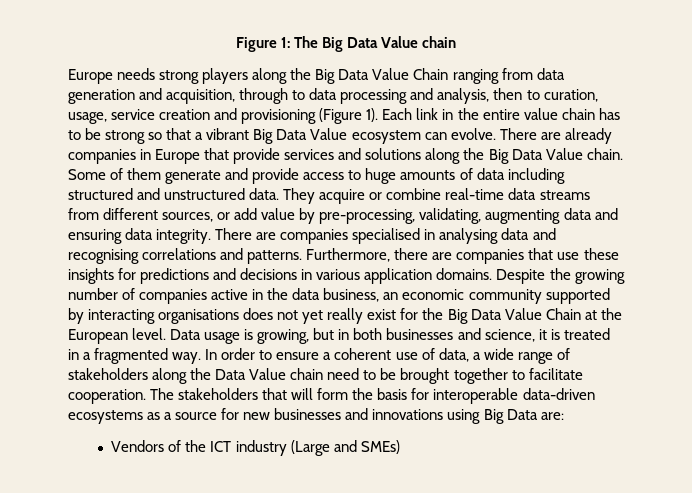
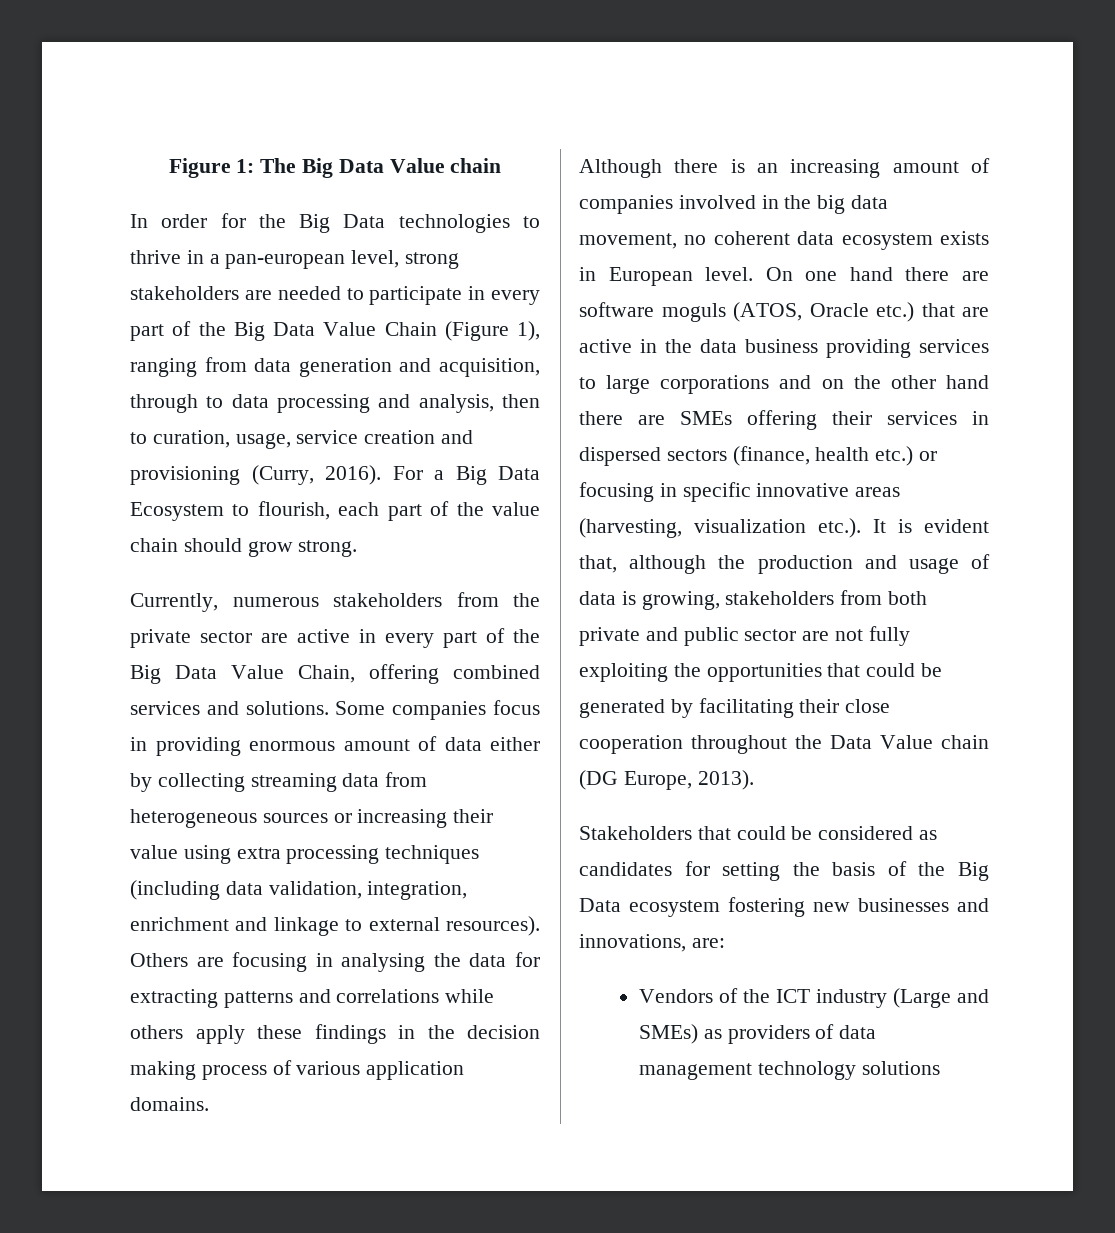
[68,68,449,84] Europe needs strong players along the Big Data Value Chain -> [130,213,540,233] [130,250,460,269] [130,286,540,305] [130,321,540,341] In order for the Big Data technologies to thrive in a pan-european level, strong stakeholders are needed to participate in every part of the Big Data Value Chain (Figure 1),
[319,108,620,124] [68,128,612,144] [68,148,623,164] [68,168,565,184] [68,188,590,204] [68,208,618,224] [68,228,556,244] [68,248,619,264] [68,268,625,284] [68,288,610,304] [68,308,622,324] [68,328,610,344] [68,348,570,364] [68,368,583,384] [68,388,595,404] [68,408,538,424] (Figure 1). Each link in the entire value chain has to be strong so that a vibrant Big Data Value ecosystem can evolve. There are already companies in Europe that provide services and solutions along the Big Data Value chain. Some of them generate and provide access to huge amounts of data including structured and unstructured data. They acquire or combine real-time data streams from different sources, or add value by pre-processing, validating, augmenting data and ensuring data integrity. There are companies specialised in analysing data and recognising correlations and patterns. Furthermore, there are companies that use these insights for predictions and decisions in various application domains. Despite the growing number of companies active in the data business, an economic community supported by interacting organisations does not yet really exist for the Big Data Value Chain at the European level. Data usage is growing, but in both businesses and science, it is treated in a fragmented way. In order to ensure a coherent use of data, a wide range of stakeholders along the Data Value chain need to be brought together to facilitate cooperation. The stakeholders that will form the basis for interoperable data-driven ecosystems as a source for new businesses and innovations using Big Data -> [251,465,540,485] [130,501,540,521] [130,538,358,557] [130,592,540,612] [130,628,540,648] [130,664,540,684] [130,700,540,720] [130,736,540,756] [130,772,428,792] [130,809,494,828] [130,845,480,864] [130,880,468,900] [130,916,540,936] [130,952,540,972] [130,989,495,1008] [130,1024,540,1044] [130,1060,465,1080] [130,1097,209,1111] [579,158,990,178] [579,195,889,214] [579,231,989,250] [579,267,989,286] [579,302,989,322] [579,339,989,358] [579,375,989,394] [579,410,989,430] [579,446,938,466] [579,482,901,502] [579,518,989,538] [579,554,990,574] [579,590,928,610] [579,626,910,646] [579,663,943,682] [579,698,891,718] [579,735,989,754] [579,770,754,790] [579,826,938,840] [579,861,989,881] [579,897,989,917] [579,934,686,952] (Curry, 2016). For a Big Data Ecosystem to flourish, each part of the value chain should grow strong. // Currently, numerous stakeholders from the private sector are active in every part of the Big Data Value Chain, offering combined services and solutions. Some companies focus in providing enormous amount of data either by collecting streaming data from heterogeneous sources or increasing their value using extra processing techniques (including data validation, integration, enrichment and linkage to external resources). Others are focusing in analysing the data for extracting patterns and correlations while others apply these findings in the decision making process of various application domains. // Although there is an increasing amount of companies involved in the big data movement, no coherent data ecosystem exists in European level. On one hand there are software moguls (ATOS, Oracle etc.) that are active in the data business providing services to large corporations and on the other hand there are SMEs offering their services in dispersed sectors (finance, health etc.) or focusing in specific innovative areas (harvesting, visualization etc.). It is evident that, although the production and usage of data is growing, stakeholders from both private and public sector are not fully exploiting the opportunities that could be generated by facilitating their close cooperation throughout the Data Value chain (DG Europe, 2013). // Stakeholders that could be considered as candidates for setting the basis of the Big Data ecosystem fostering new businesses and innovations,
(400, 447) none -> [703,1024,877,1044] [639,1061,940,1080] as providers of data management technology solutions

